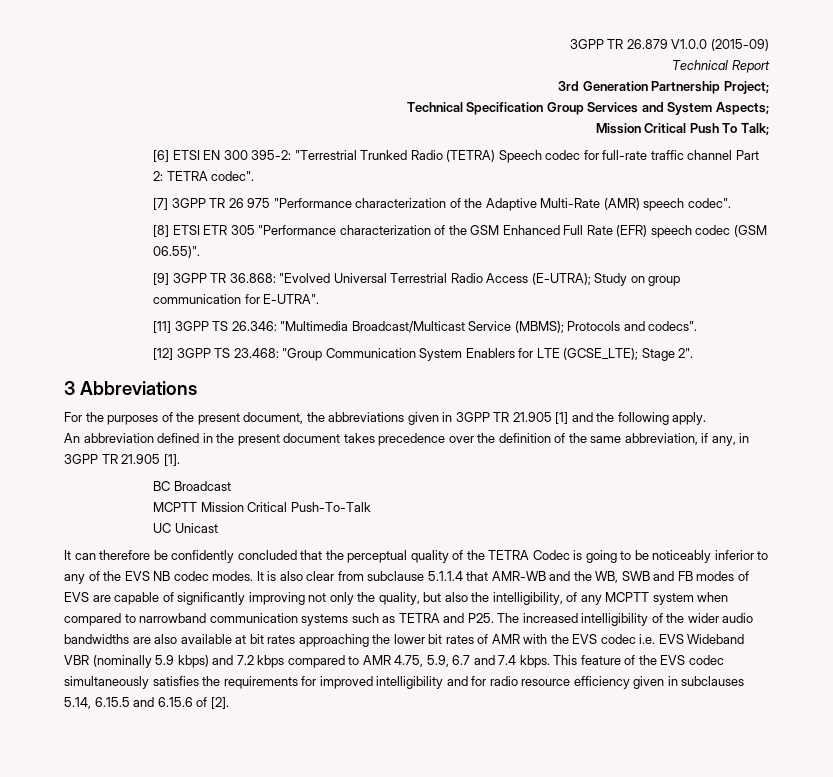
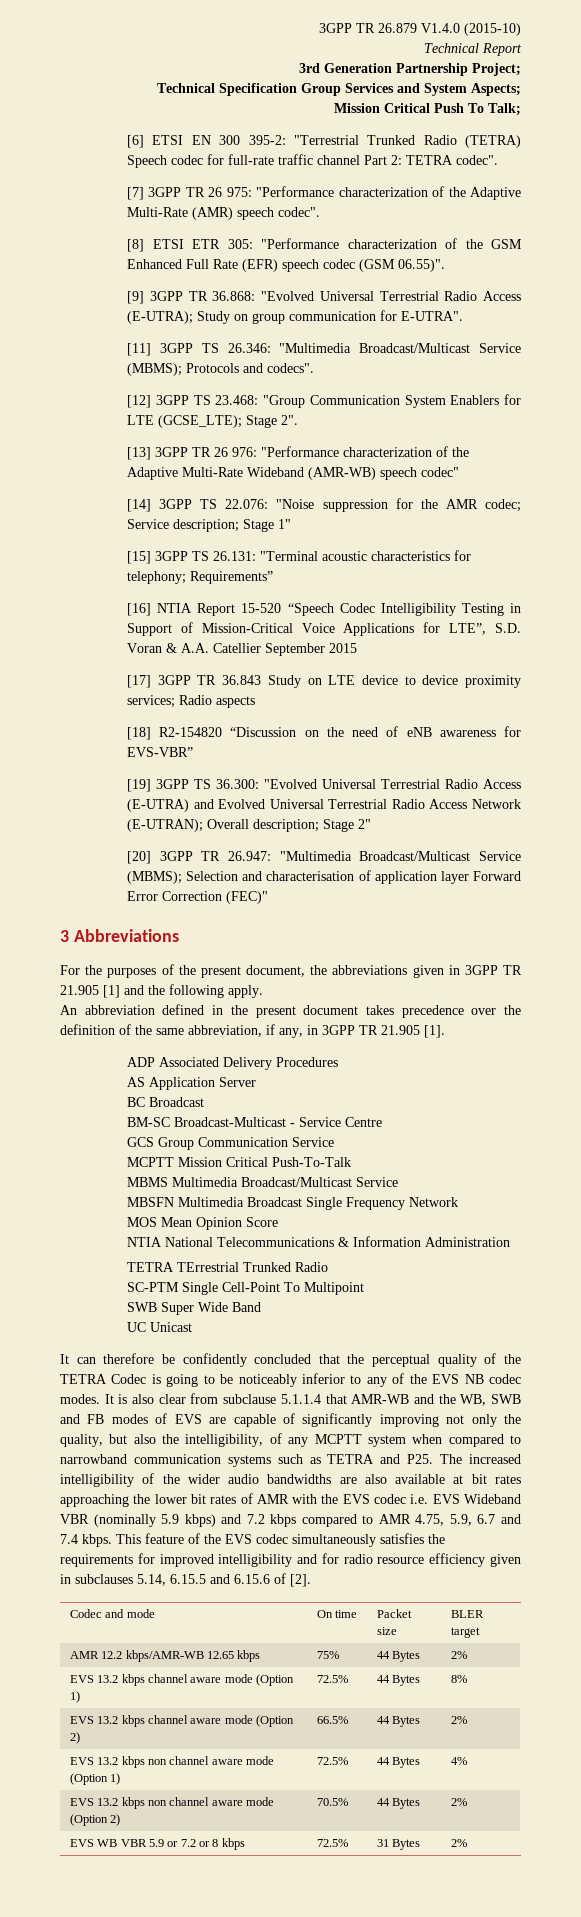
[671,39,769,51] V1.0.0 (2015-09) -> [421,23,521,36] V1.4.0 (2015-10)
[247,198,271,208] 975 -> [226,187,252,197] 975:
[230,225,255,235] 305 -> [227,239,253,249] 305:
(694, 353) none -> [127,446,470,460] [127,467,460,480] [127,498,521,512] [127,519,292,532] [127,550,472,564] [127,571,274,584] [127,603,521,616] [127,622,521,636] [127,643,358,656] [127,675,521,688] [127,695,256,708] [127,726,521,740] [127,747,194,757] [127,779,521,792] [127,799,521,812] [127,819,372,832] [127,851,521,864] [127,870,521,884] [127,891,269,904] // [13] 3GPP TR 26 976: "Performance characterization of the Adaptive Multi-Rate Wideband (AMR-WB) speech codec" // [14] 3GPP TS 22.076: "Noise suppression for the AMR codec; Service description; Stage 1" // [15] 3GPP TS 26.131: "Terminal acoustic characteristics for telephony; Requirements” // [16] NTIA Report 15-520 “Speech Codec Intelligibility Testing in Support of Mission-Critical Voice Applications for LTE”, S.D. Voran & A.A. Catellier September 2015 // [17] 3GPP TR 36.843 Study on LTE device to device proximity services; Radio aspects // [18] R2-154820 “Discussion on the need of eNB awareness for EVS-VBR” // [19] 3GPP TS 36.300: "Evolved Universal Terrestrial Radio Access (E-UTRA) and Evolved Universal Terrestrial Radio Access Network (E-UTRAN); Overall description; Stage 2" // [20] 3GPP TR 26.947: "Multimedia Broadcast/Multicast Service (MBMS); Selection and characterisation of application layer Forward Error Correction (FEC)"
[153,481,231,491] [153,502,371,512] BC Broadcast // MCPTT Mission Critical Push-To-Talk -> [127,1057,339,1070] [127,1077,257,1090] [127,1097,205,1107] [127,1117,383,1127] [127,1137,335,1150] [127,1157,352,1167] [127,1177,399,1187] [127,1197,459,1210] [127,1217,279,1230] [127,1236,511,1247] [127,1262,329,1272] [127,1282,365,1295] [127,1302,262,1315] ADP Associated Delivery Procedures // AS Application Server // BC Broadcast // BM-SC Broadcast-Multicast - Service Centre // GCS Group Communication Service // MCPTT Mission Critical Push-To-Talk // MBMS Multimedia Broadcast/Multicast Service // MBSFN Multimedia Broadcast Single Frequency Network // MOS Mean Opinion Score // NTIA National Telecommunications & Information Administration // TETRA TErrestrial Trunked Radio // SC-PTM Single Cell-Point To Multipoint // SWB Super Wide Band
(229, 703) none -> [69,1609,155,1618] [316,1610,358,1618] [376,1609,412,1618] [376,1627,397,1635] [450,1610,484,1618] [450,1627,480,1638] [69,1650,261,1662] [316,1651,339,1659] [376,1651,421,1662] [450,1651,467,1659] [69,1674,295,1686] [69,1691,80,1703] [316,1675,348,1683] [376,1675,421,1686] [450,1675,467,1683] [69,1715,295,1727] [69,1732,80,1744] [316,1716,348,1724] [376,1716,421,1727] [450,1716,467,1724] [69,1756,275,1768] [69,1773,121,1785] [316,1757,348,1765] [376,1757,421,1768] [450,1757,467,1765] [69,1797,275,1809] [69,1814,121,1826] [316,1798,348,1806] [376,1798,421,1809] [450,1798,467,1806] [69,1838,245,1850] [316,1839,348,1847] [376,1839,421,1850] [450,1839,467,1847] // Codec and mode | On time | Packet size | BLER target // AMR 12.2 kbps/AMR-WB 12.65 kbps | 75% | 44 Bytes | 2% // EVS 13.2 kbps channel aware mode (Option 1) | 72.5% | 44 Bytes | 8% // EVS 13.2 kbps channel aware mode (Option 2) | 66.5% | 44 Bytes | 2% // EVS 13.2 kbps non channel aware mode (Option 1) | 72.5% | 44 Bytes | 4% // EVS 13.2 kbps non channel aware mode (Option 2) | 70.5% | 44 Bytes | 2% // EVS WB VBR 5.9 or 7.2 or 8 kbps | 72.5% | 31 Bytes | 2%

